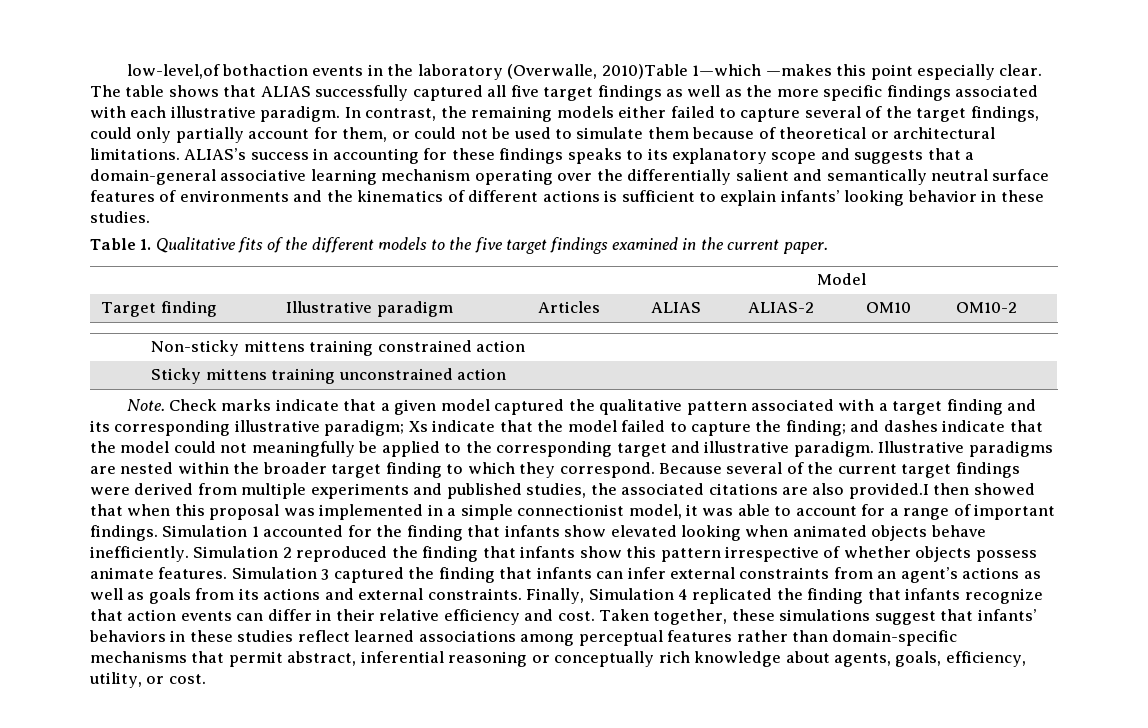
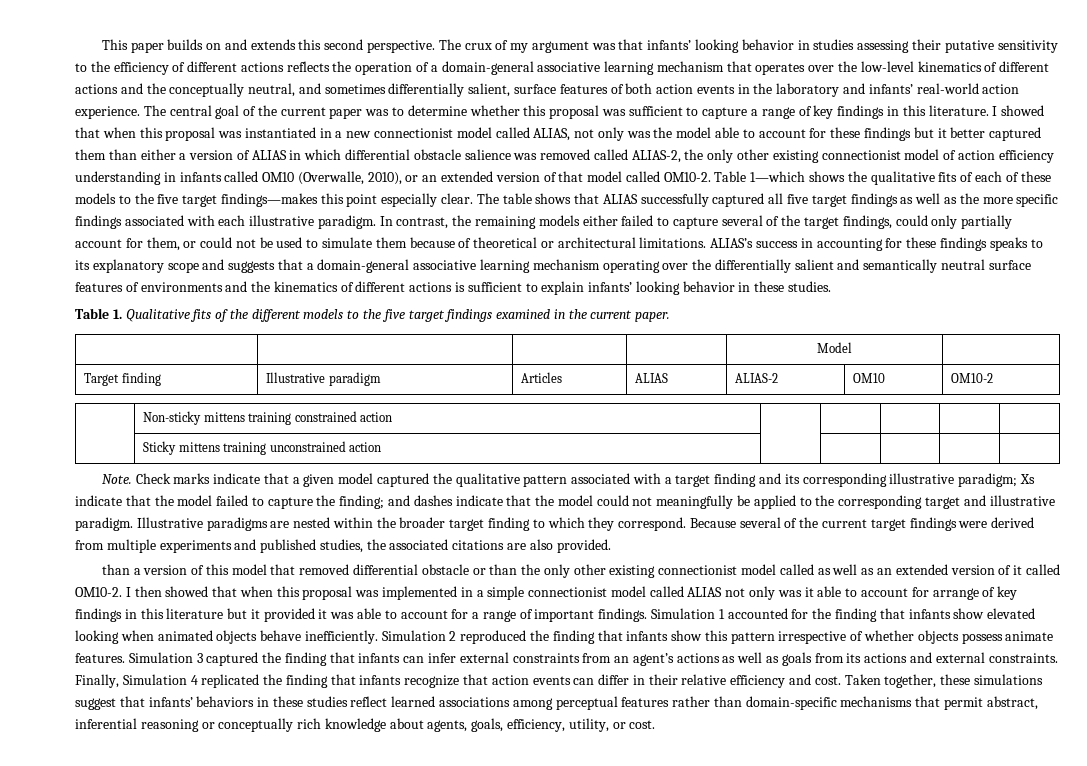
[126,64,832,80] low-level,of bothaction events in the laboratory (Overwalle, 2010)Table 1—which —makes -> [101,39,1058,53] [75,61,1050,75] [75,83,1020,97] [75,105,1045,119] [75,127,1042,141] [75,149,1054,163] [75,171,1051,185] [75,193,318,207] This paper builds on and extends this second perspective. The crux of my argument was that infants’ looking behavior in studies assessing their putative sensitivity to the efficiency of different actions reflects the operation of a domain-general associative learning mechanism that operates over the low-level kinematics of different actions and the conceptually neutral, and sometimes differentially salient, surface features of both action events in the laboratory and infants’ real-world action experience. The central goal of the current paper was to determine whether this proposal was sufficient to capture a range of key findings in this literature. I showed that when this proposal was instantiated in a new connectionist model called ALIAS, not only was the model able to account for these findings but it better captured them than either a version of ALIAS in which differential obstacle salience was removed called ALIAS-2, the only other existing connectionist model of action efficiency understanding in infants called OM10 (Overwalle, 2010), or an extended version of that model called OM10-2. Table 1—which shows the qualitative fits of each of these models to the five target findings—makes
[848,483,929,499] provided.I -> [556,539,611,553] [101,564,1060,578] [75,587,131,597] provided. // than a version of this model that removed differential obstacle or than the only other existing connectionist model called as well as an extended version of it called OM10-2. I
[628,504,682,519] model, -> [610,586,1018,600] [75,608,315,622] model called ALIAS not only was it able to account for arrange of key findings in this literature but it provided

